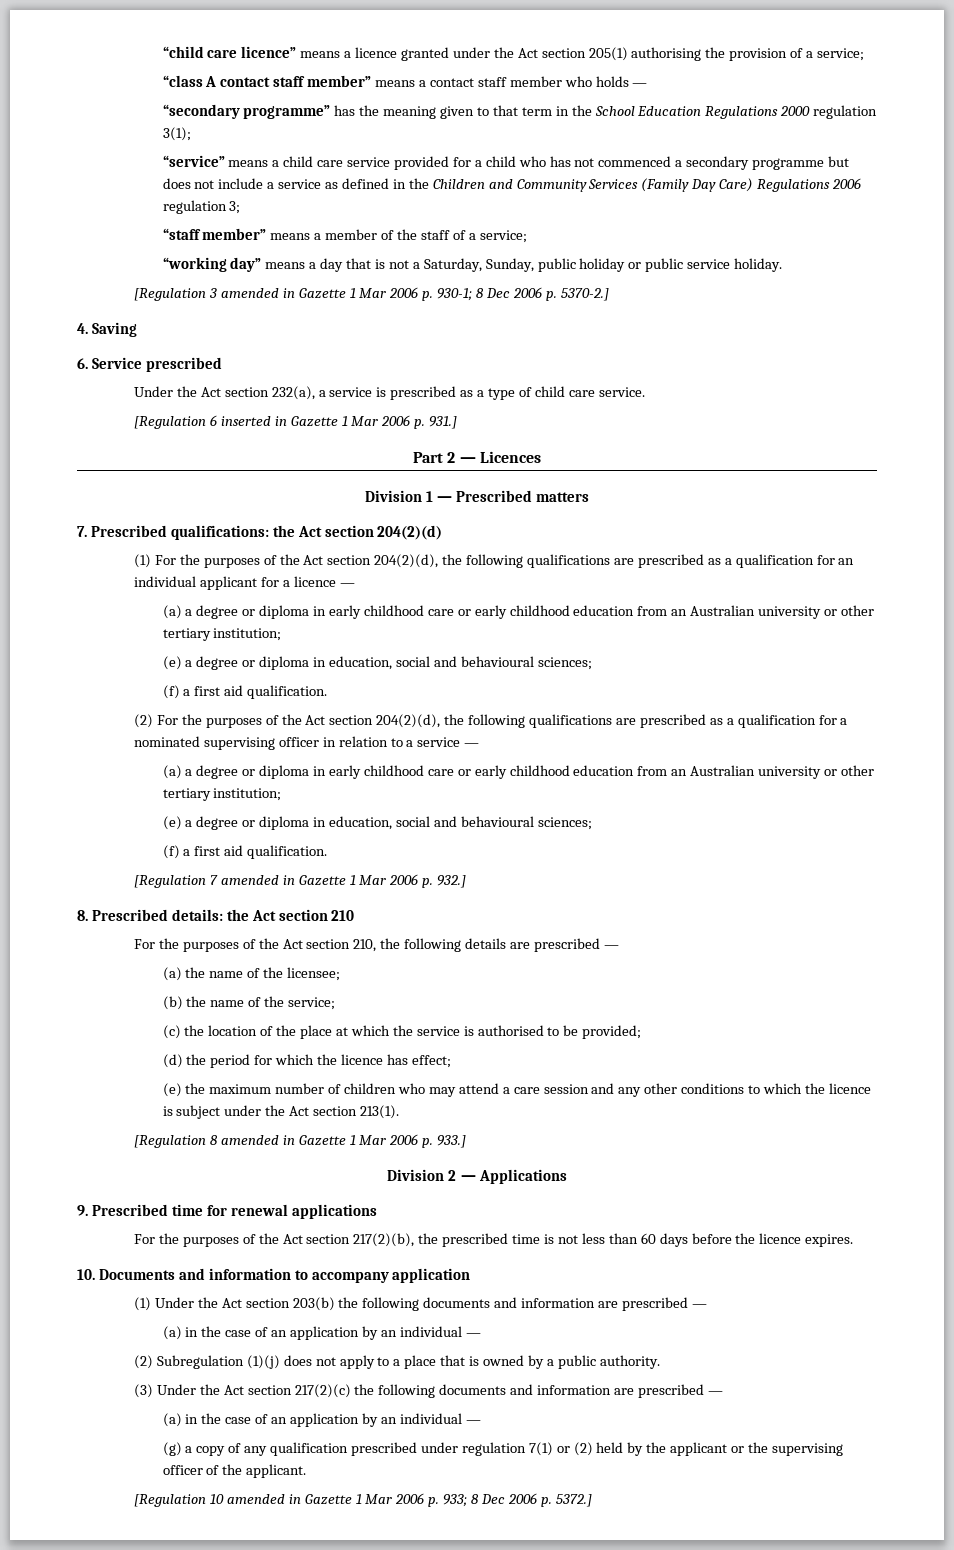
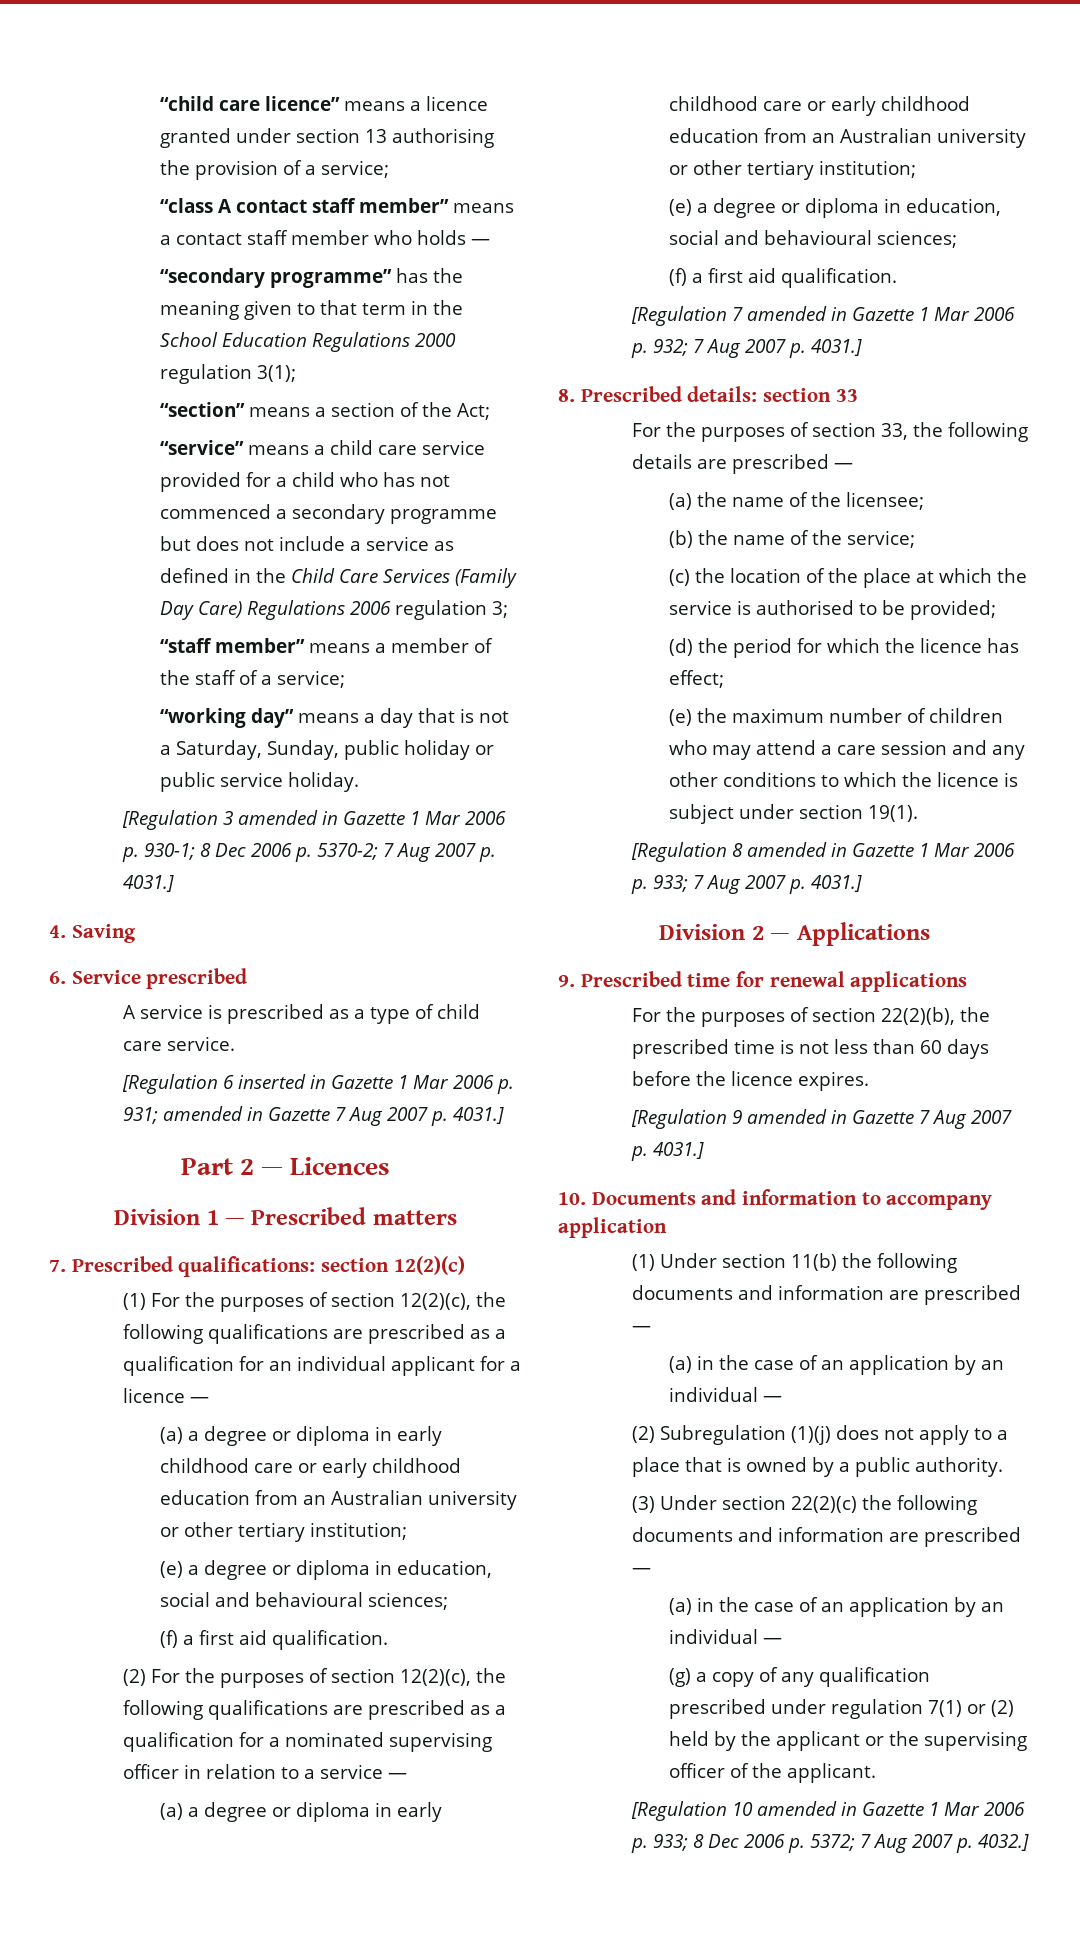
[493,47,628,61] the Act section 205(1) -> [295,128,387,143] section 13
(191, 134) none -> [159,402,490,420] // “section” means a section of the Act;
[432,179,587,192] Children and Community -> [290,568,378,583] Child Care
[560,288,609,301] 5370-2.] -> [316,843,496,862] [122,875,174,892] 5370-2; 7 Aug 2007 p. 4031.]
[133,386,326,400] Under the Act section 232(a), a -> [122,1005,136,1019] A
[429,416,458,429] 931.] -> [122,1106,504,1126] 931; amended in Gazette 7 Aug 2007 p. 4031.]
[272,525,443,540] the Act section 204(2)(d) -> [321,1256,465,1275] section 12(2)(c)
[279,554,439,568] the Act section 204(2)(d), -> [330,1292,471,1310] section 12(2)(c),
[281,714,441,728] the Act section 204(2)(d), -> [330,1668,471,1686] section 12(2)(c),
[437,875,467,888] 932.] -> [652,339,862,358] 932; 7 Aug 2007 p. 4031.]
[226,909,355,921] [133,938,377,952] the Act section 210 // For the purposes of the Act section 210, -> [763,388,858,402] [631,422,908,442] section 33 // For the purposes of section 33,
[265,1105,399,1119] the Act section 213(1). -> [798,804,918,822] section 19(1).
[437,1135,467,1148] 933.] -> [652,875,862,894] 933; 7 Aug 2007 p. 4031.]
[258,1233,415,1247] the Act section 217(2)(b), -> [811,1007,955,1025] section 22(2)(b),
(854, 1240) none -> [630,1109,1012,1129] [630,1142,704,1161] // [Regulation 9 amended in Gazette 7 Aug 2007 p. 4031.]
[197,1297,335,1311] the Act section 203(b) -> [721,1253,837,1271] section 11(b)
[199,1384,351,1398] the Act section 217(2)(c) -> [721,1495,857,1513] section 22(2)(c)
[555,1494,592,1507] 5372.] -> [809,1834,1029,1853] 5372; 7 Aug 2007 p. 4032.]

